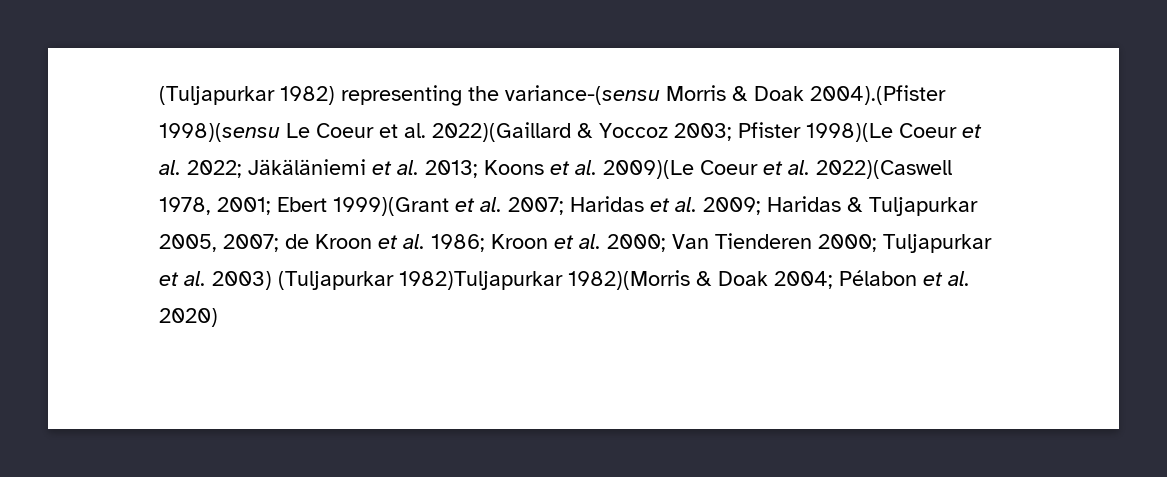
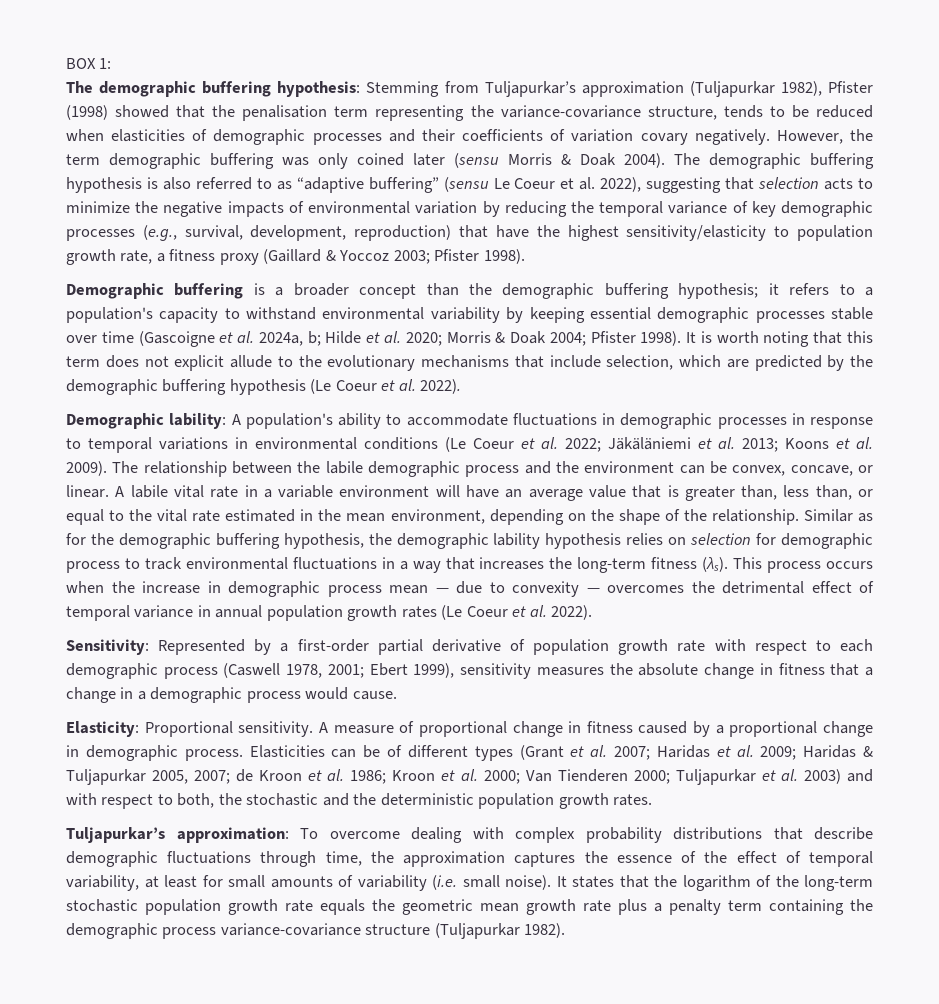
[159,85,946,106] [159,122,893,142] (Tuljapurkar 1982) representing the variance-(sensu Morris & Doak 2004).(Pfister 1998)(sensu Le Coeur et al. 2022)(Gaillard & Yoccoz 2003; Pfister 1998)(Le -> [66,58,112,69] [66,81,874,97] [66,105,874,121] [66,129,873,145] [66,153,874,169] [66,177,874,193] [66,201,873,217] [66,225,874,241] [66,249,525,265] [66,283,874,299] [66,307,874,323] [66,331,873,347] [66,355,873,371] [66,379,462,395] [66,413,873,429] [66,437,466,453] BOX 1: // The demographic buffering hypothesis: Stemming from Tuljapurkar’s approximation (Tuljapurkar 1982), Pfister (1998) showed that the penalisation term representing the variance-covariance structure, tends to be reduced when elasticities of demographic processes and their coefficients of variation covary negatively. However, the term demographic buffering was only coined later (sensu Morris & Doak 2004). The demographic buffering hypothesis is also referred to as “adaptive buffering” (sensu Le Coeur et al. 2022), suggesting that selection acts to minimize the negative impacts of environmental variation by reducing the temporal variance of key demographic processes (e.g., survival, development, reproduction) that have the highest sensitivity/elasticity to population growth rate, a fitness proxy (Gaillard & Yoccoz 2003; Pfister 1998). // Demographic buffering is a broader concept than the demographic buffering hypothesis; it refers to a population's capacity to withstand environmental variability by keeping essential demographic processes stable over time (Gascoigne et al. 2024a, b; Hilde et al. 2020; Morris & Doak 2004; Pfister 1998). It is worth noting that this term does not explicit allude to the evolutionary mechanisms that include selection, which are predicted by the demographic buffering hypothesis (Le Coeur et al. 2022). // Demographic lability: A population's ability to accommodate fluctuations in demographic processes in response to temporal variations in environmental conditions (Le
[603,160,952,179] [159,197,449,216] 2009)(Le Coeur et al. 2022)(Caswell 1978, 2001; Ebert 1999)(Grant -> [66,461,874,477] [66,485,873,501] [66,509,873,525] [66,533,873,549] [66,557,873,573] [66,581,874,597] [66,605,593,621] [66,639,873,655] [66,663,874,679] [66,687,397,703] [66,721,873,737] [66,745,564,761] 2009). The relationship between the labile demographic process and the environment can be convex, concave, or linear. A labile vital rate in a variable environment will have an average value that is greater than, less than, or equal to the vital rate estimated in the mean environment, depending on the shape of the relationship. Similar as for the demographic buffering hypothesis, the demographic lability hypothesis relies on selection for demographic process to track environmental fluctuations in a way that increases the long-term fitness (λs). This process occurs when the increase in demographic process mean — due to convexity — overcomes the detrimental effect of temporal variance in annual population growth rates (Le Coeur et al. 2022). // Sensitivity: Represented by a first-order partial derivative of population growth rate with respect to each demographic process (Caswell 1978, 2001; Ebert 1999), sensitivity measures the absolute change in fitness that a change in a demographic process would cause. // Elasticity: Proportional sensitivity. A measure of proportional change in fitness caused by a proportional change in demographic process. Elasticities can be of different types (Grant
[278,270,970,290] [159,308,218,327] (Tuljapurkar 1982)Tuljapurkar 1982)(Morris & Doak 2004; Pélabon et al. 2020) -> [847,769,874,782] [66,793,653,809] [66,827,873,843] [66,851,874,867] [66,875,873,891] [66,899,873,915] [66,923,566,939] and with respect to both, the stochastic and the deterministic population growth rates. // Tuljapurkar’s approximation: To overcome dealing with complex probability distributions that describe demographic fluctuations through time, the approximation captures the essence of the effect of temporal variability, at least for small amounts of variability (i.e. small noise). It states that the logarithm of the long-term stochastic population growth rate equals the geometric mean growth rate plus a penalty term containing the demographic process variance-covariance structure (Tuljapurkar 1982).

